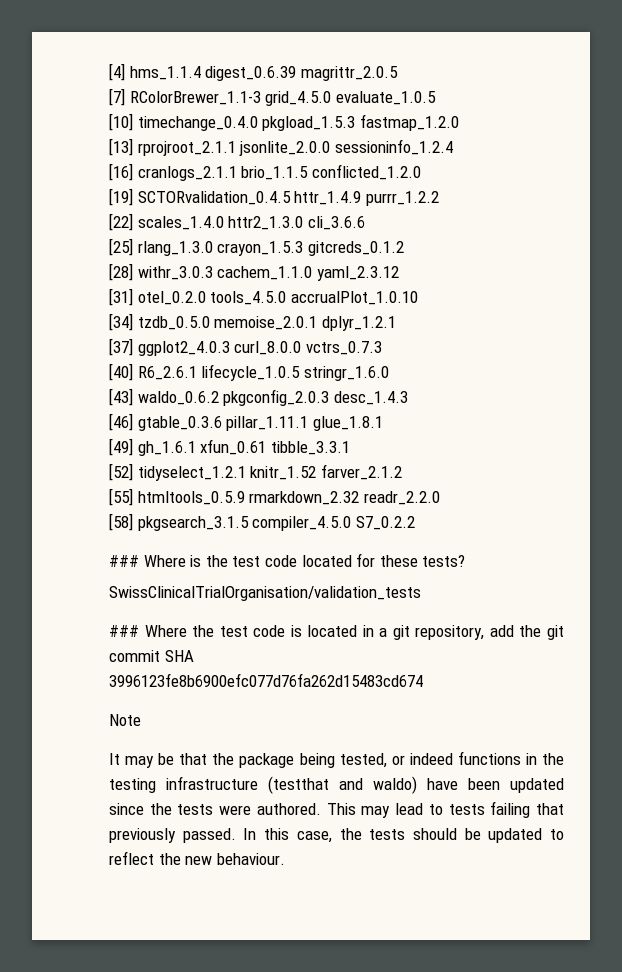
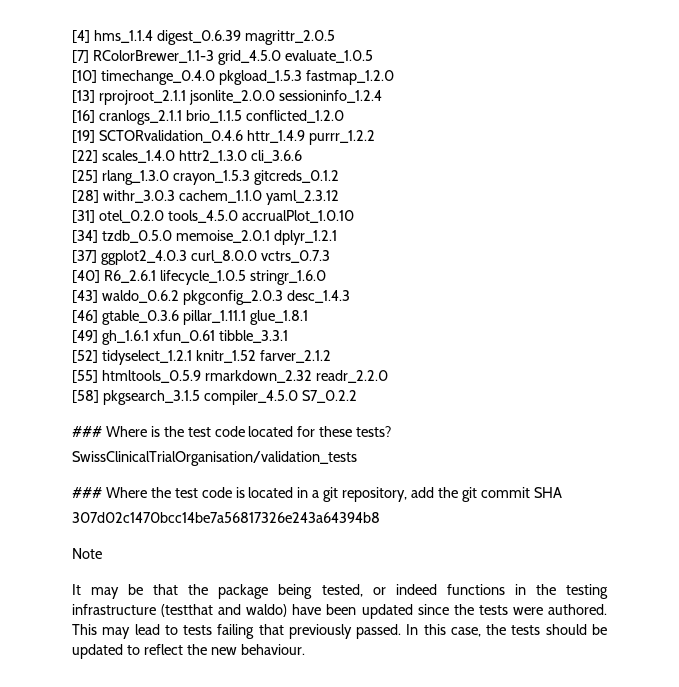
[137,191,291,205] SCTORvalidation_0.4.5 -> [98,130,243,143] SCTORvalidation_0.4.6
[109,673,423,687] 3996123fe8b6900efc077d76fa262d15483cd674 -> [72,512,380,523] 307d02c1470bcc14be7a56817326e243a64394b8

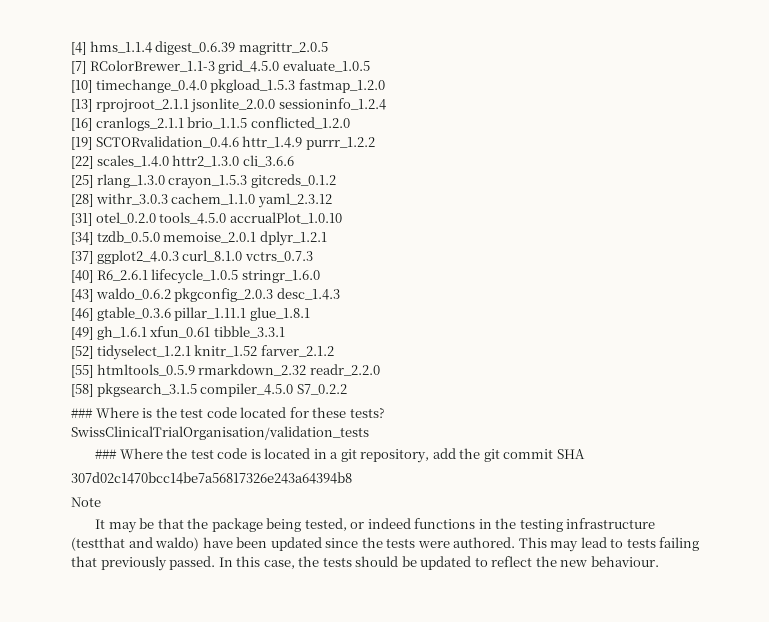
[190,250,257,263] curl_8.0.0 -> [182,250,243,262] curl_8.1.0

